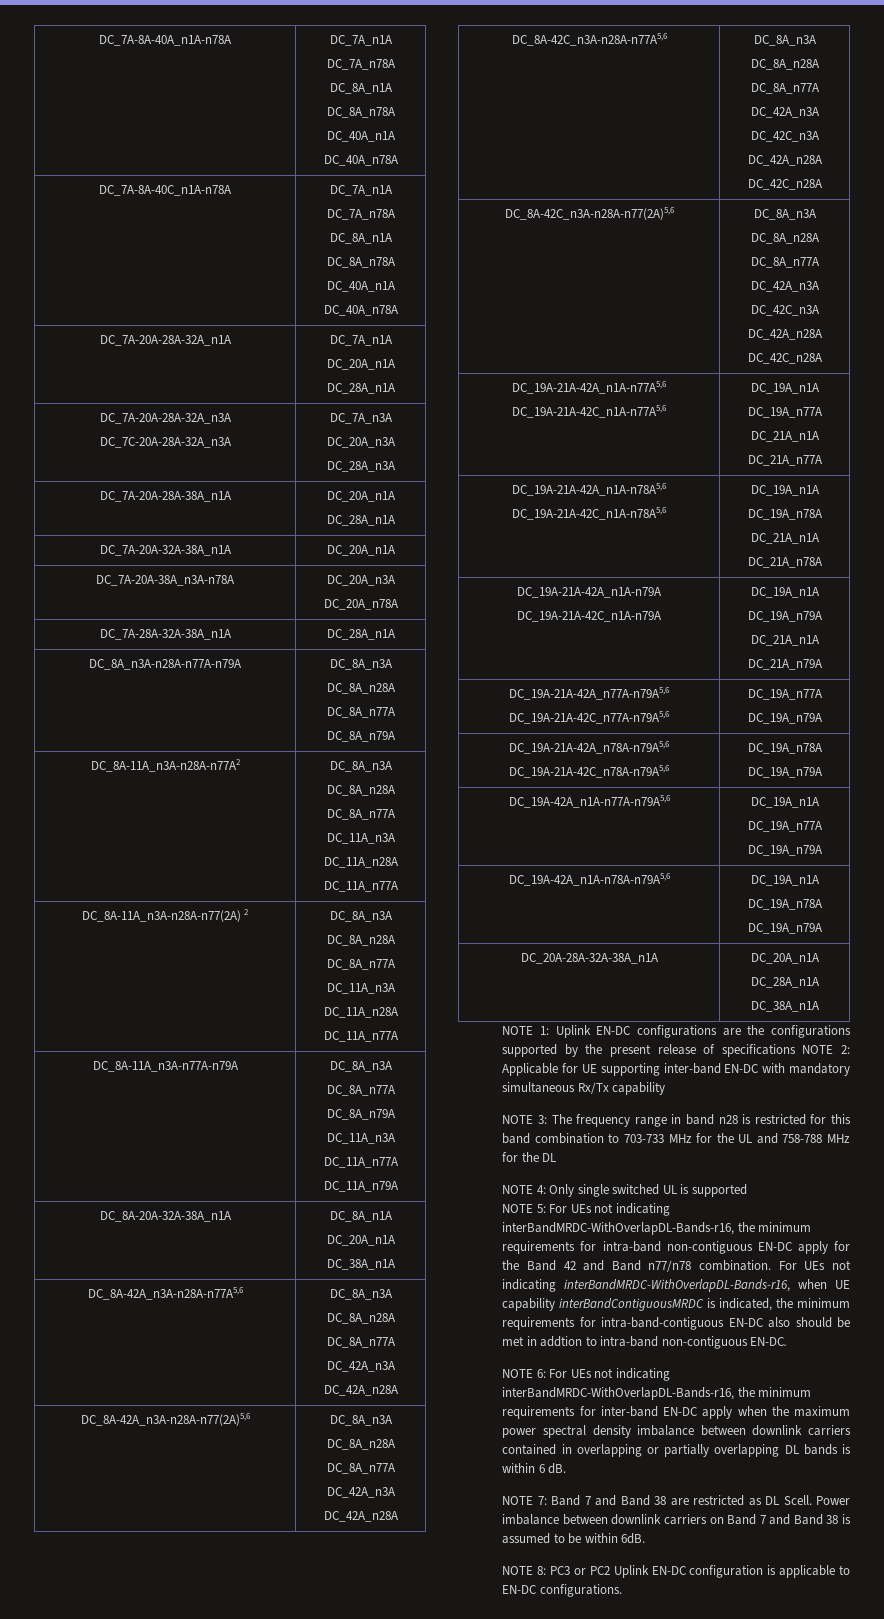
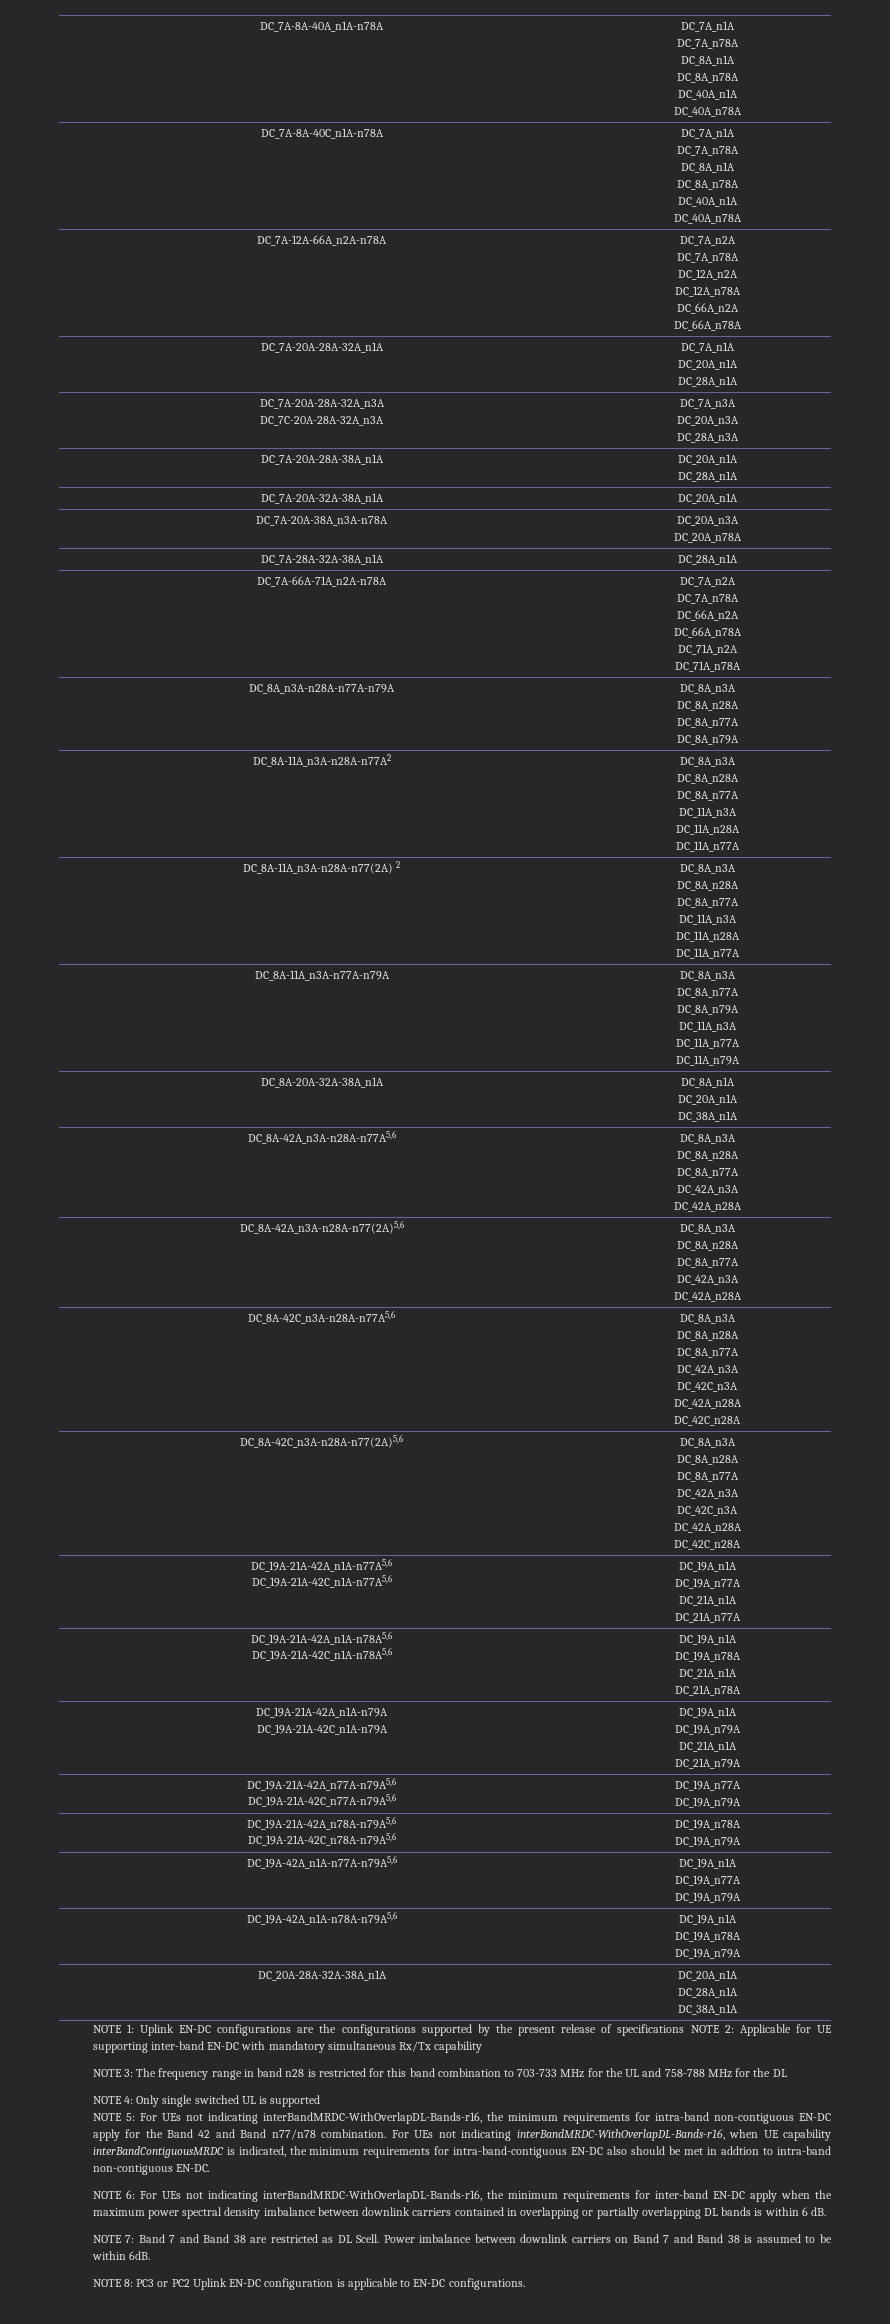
(399, 310) none -> [257,235,387,246] [679,236,736,246] [676,253,739,263] [677,269,738,280] [674,286,741,297] [676,303,739,314] [673,320,742,331] // DC_7A-12A-66A_n2A-n78A | DC_7A_n2A // DC_7A_n78A // DC_12A_n2A // DC_12A_n78A // DC_66A_n2A // DC_66A_n78A
(396, 634) none -> [257,576,387,587] [679,577,736,587] [676,594,739,604] [676,610,739,621] [673,627,742,638] [677,644,738,655] [674,661,741,672] // DC_7A-66A-71A_n2A-n78A | DC_7A_n2A // DC_7A_n78A // DC_66A_n2A // DC_66A_n78A // DC_71A_n2A // DC_71A_n78A

